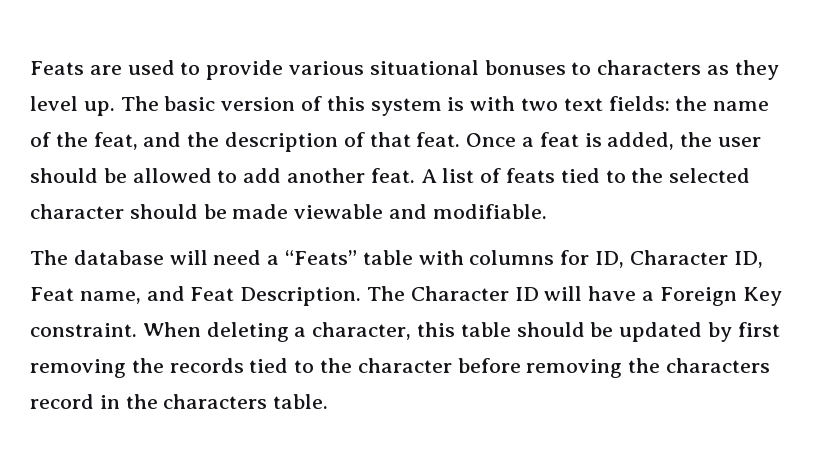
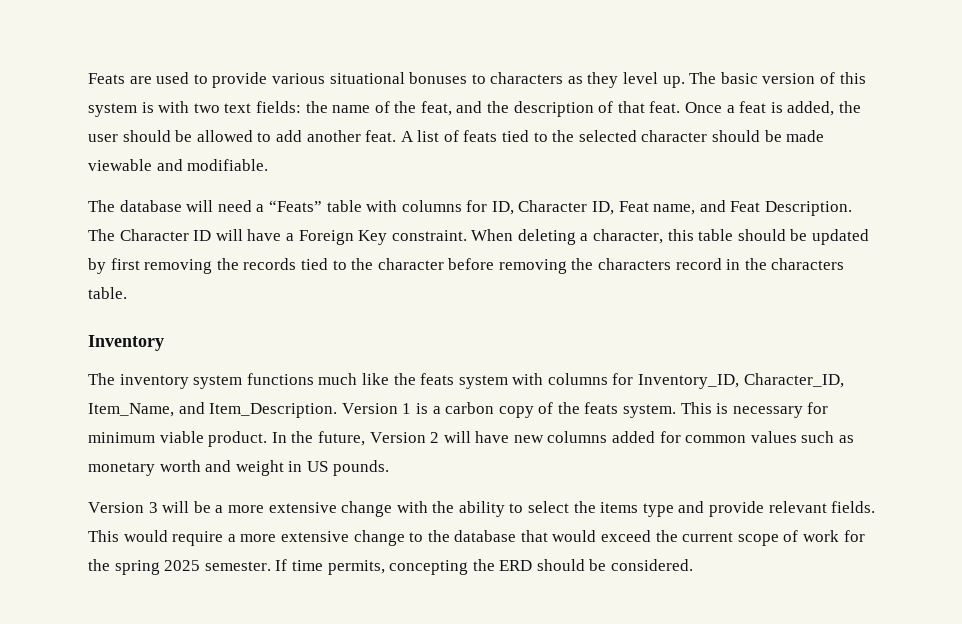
(329, 401) none -> [88,335,164,351] [88,373,844,389] [88,402,829,418] [88,431,855,447] [88,460,389,476] [88,501,876,517] [88,530,865,546] [88,559,694,575] // Inventory // The inventory system functions much like the feats system with columns for Inventory_ID, Character_ID, Item_Name, and Item_Description. Version 1 is a carbon copy of the feats system. This is necessary for minimum viable product. In the future, Version 2 will have new columns added for common values such as monetary worth and weight in US pounds. // Version 3 will be a more extensive change with the ability to select the items type and provide relevant fields. This would require a more extensive change to the database that would exceed the current scope of work for the spring 2025 semester. If time permits, concepting the ERD should be considered.

